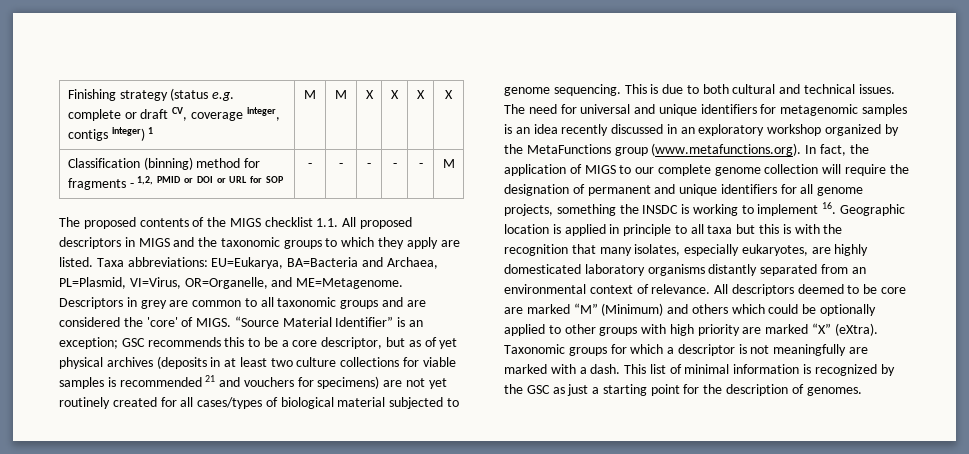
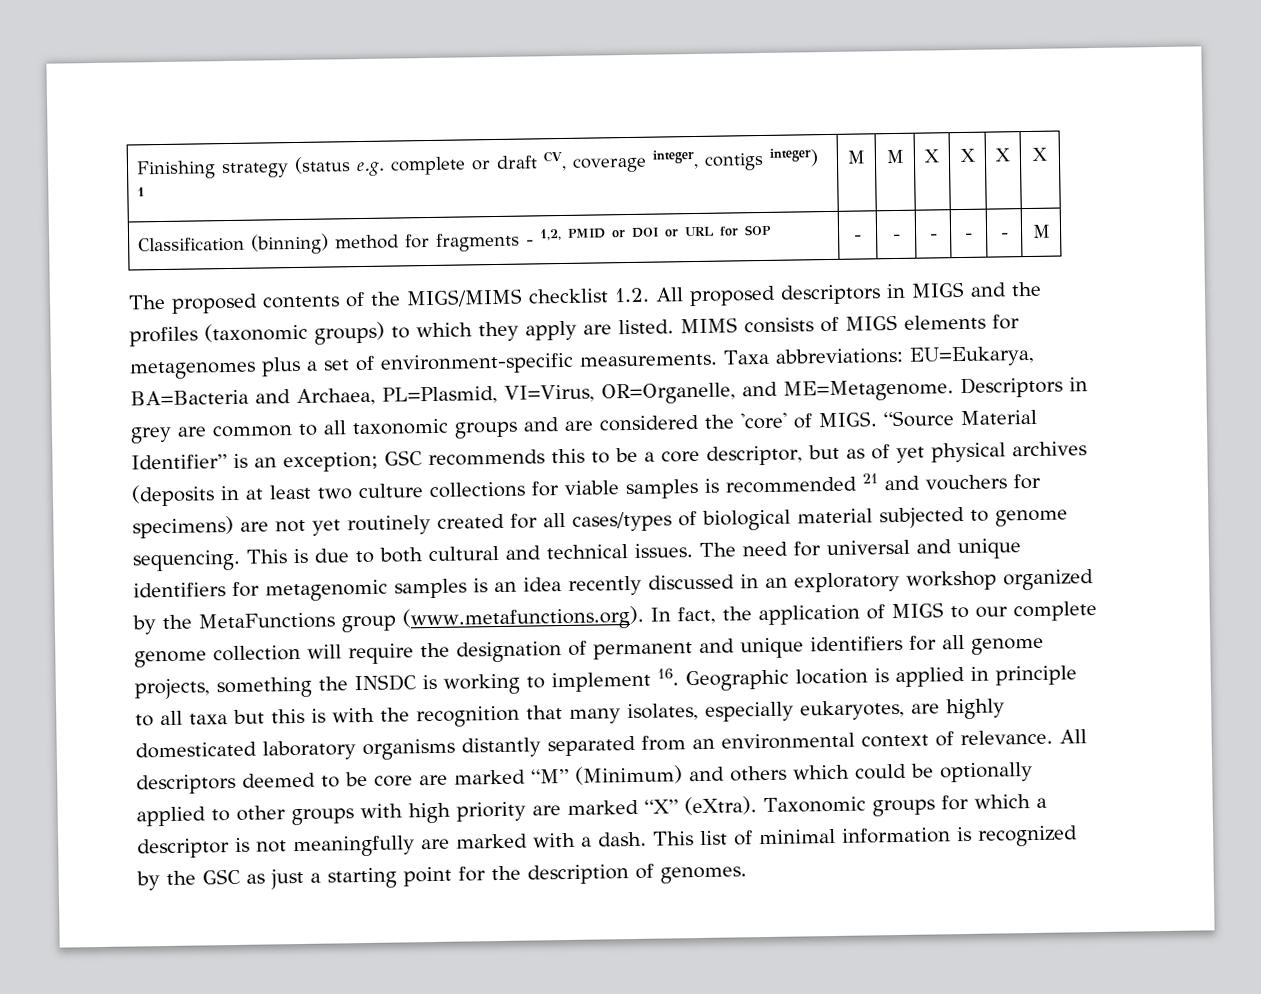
[229,217,339,227] MIGS checklist 1.1. -> [406,287,650,308] MIGS/MIMS checklist 1.2.
[220,237,322,249] taxonomic groups -> [129,321,385,347] profiles (taxonomic groups)
(93, 262) none -> [680,314,1020,334] [129,352,718,380] MIMS consists of MIGS elements for metagenomes plus a set of environment-specific measurements.

